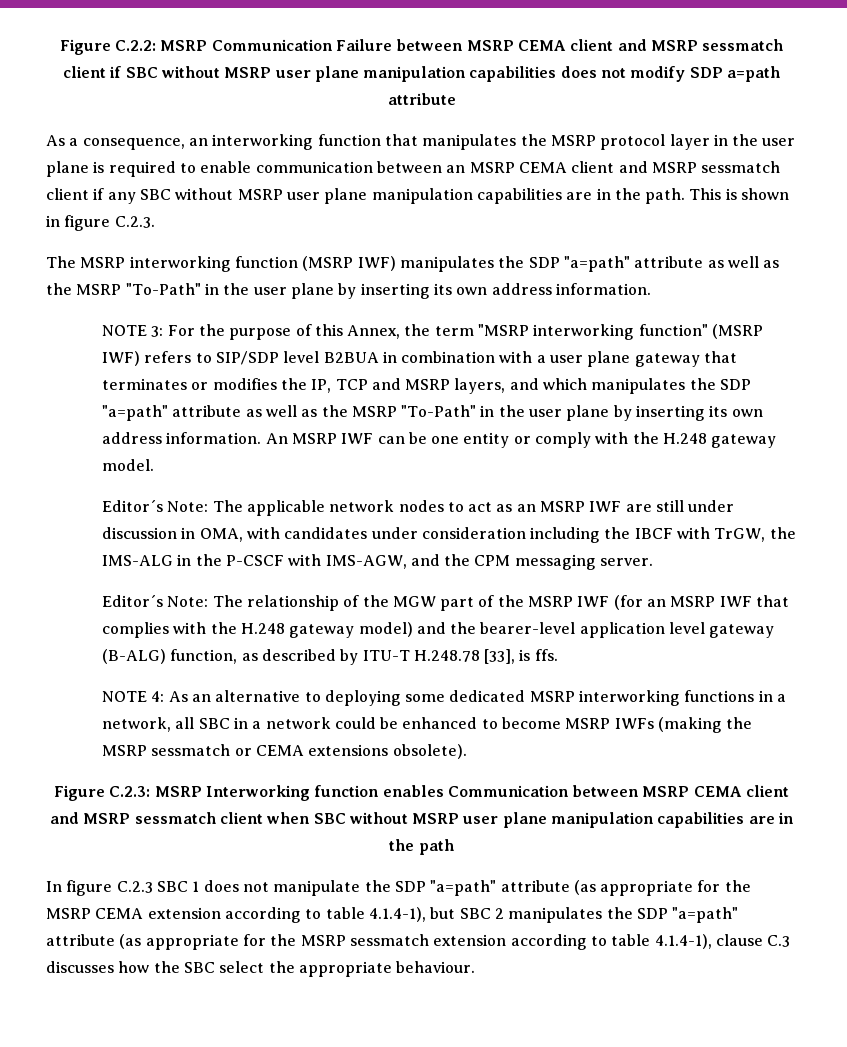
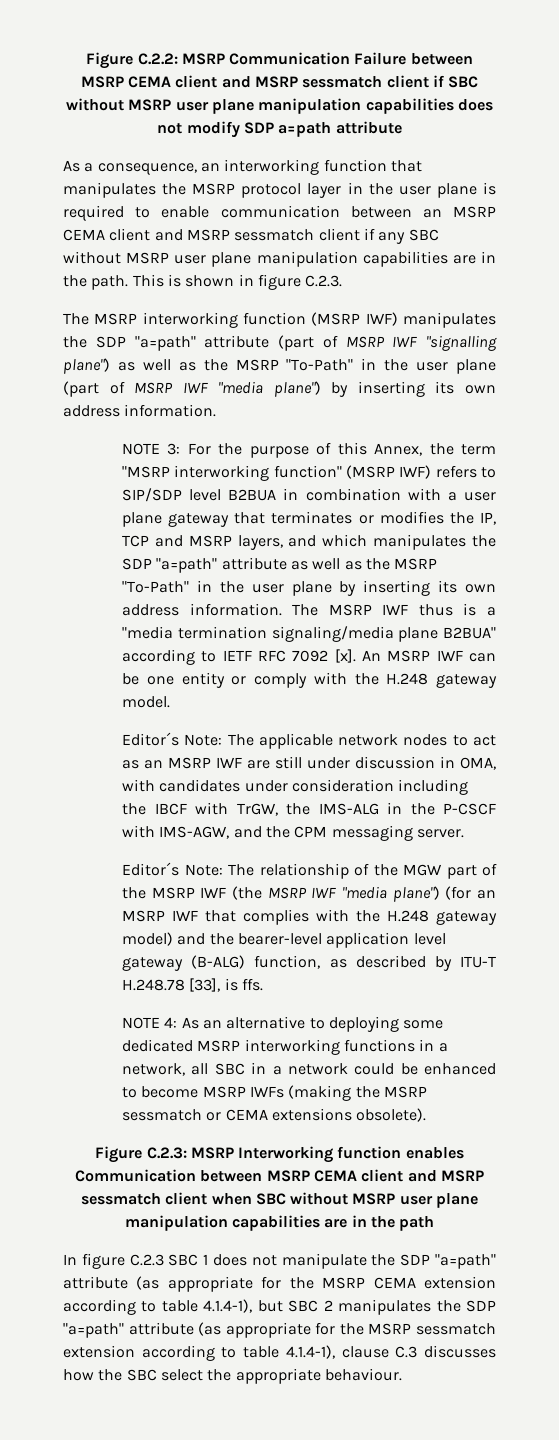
(704, 262) none -> [278,335,497,351] [63,358,110,374] (part of MSRP IWF "signalling plane")
(334, 291) none -> [63,381,321,397] (part of MSRP IWF "media plane")
(262, 438) none -> [292,603,496,616] [122,626,497,642] [122,649,356,665] The MSRP IWF thus is a "media termination signaling/media plane B2BUA" according to IETF RFC 7092 [x].
(610, 601) none -> [232,886,440,902] (the MSRP IWF "media plane")

